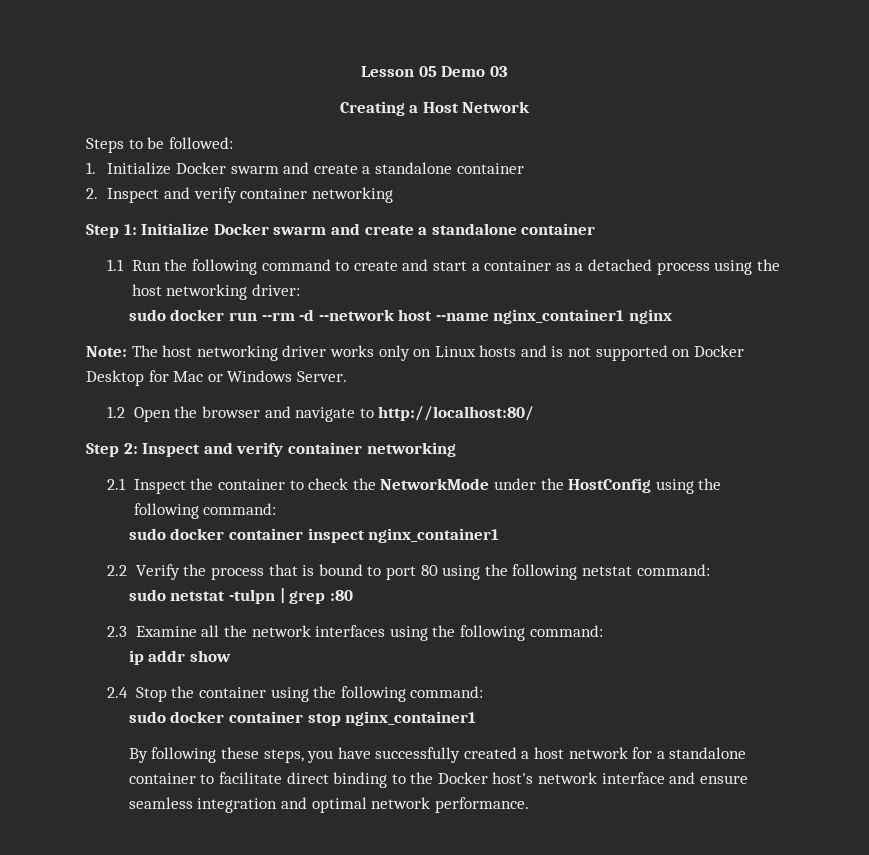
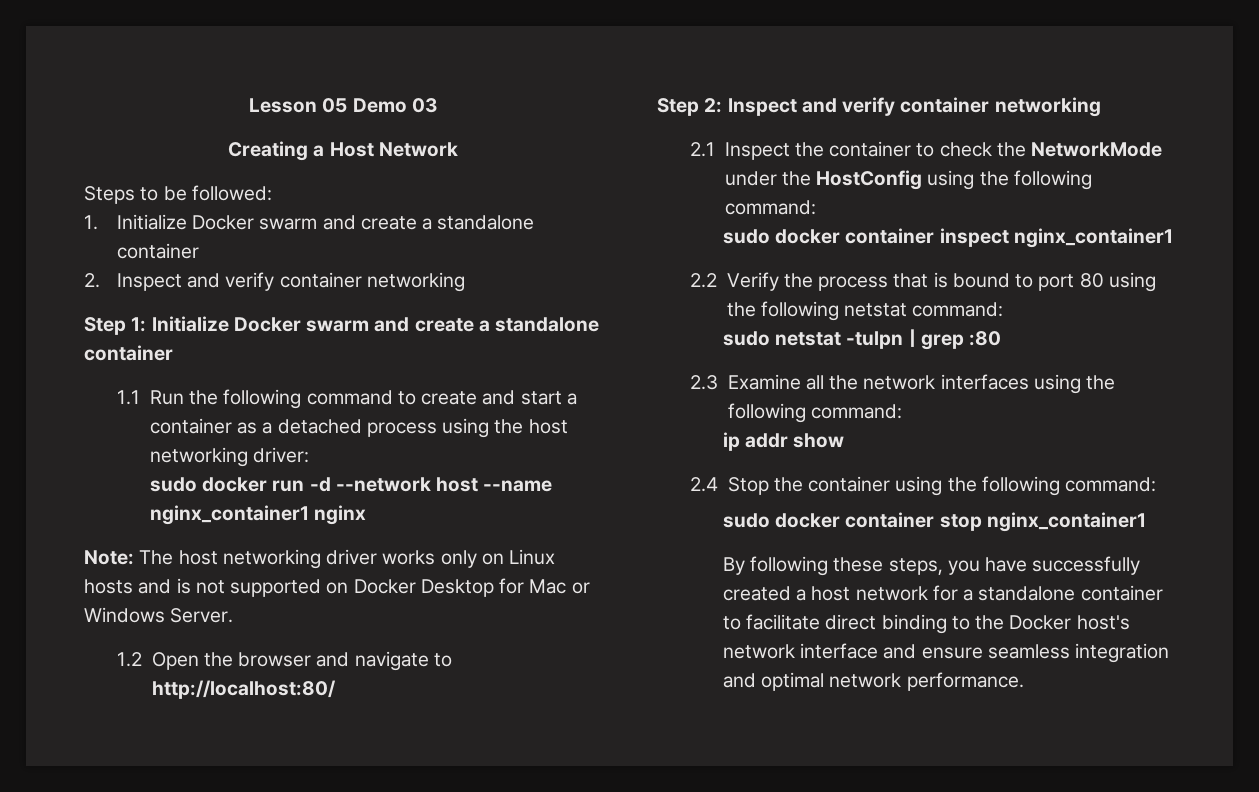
[261,312,295,321] --rm -> (305, 486) none

